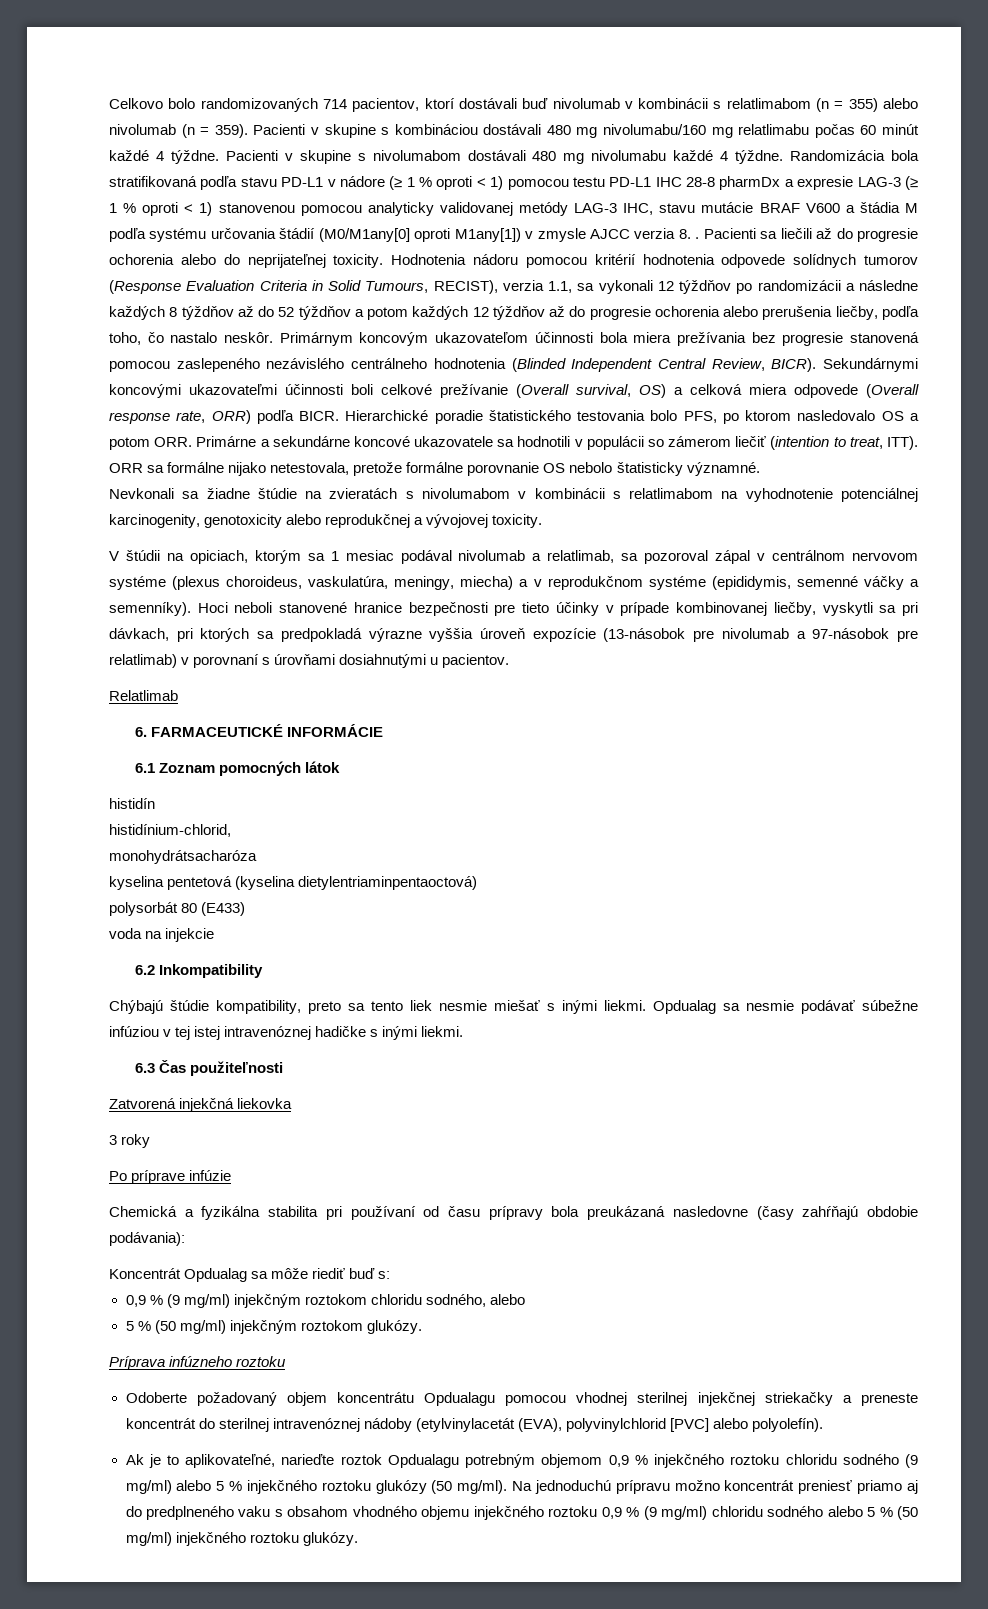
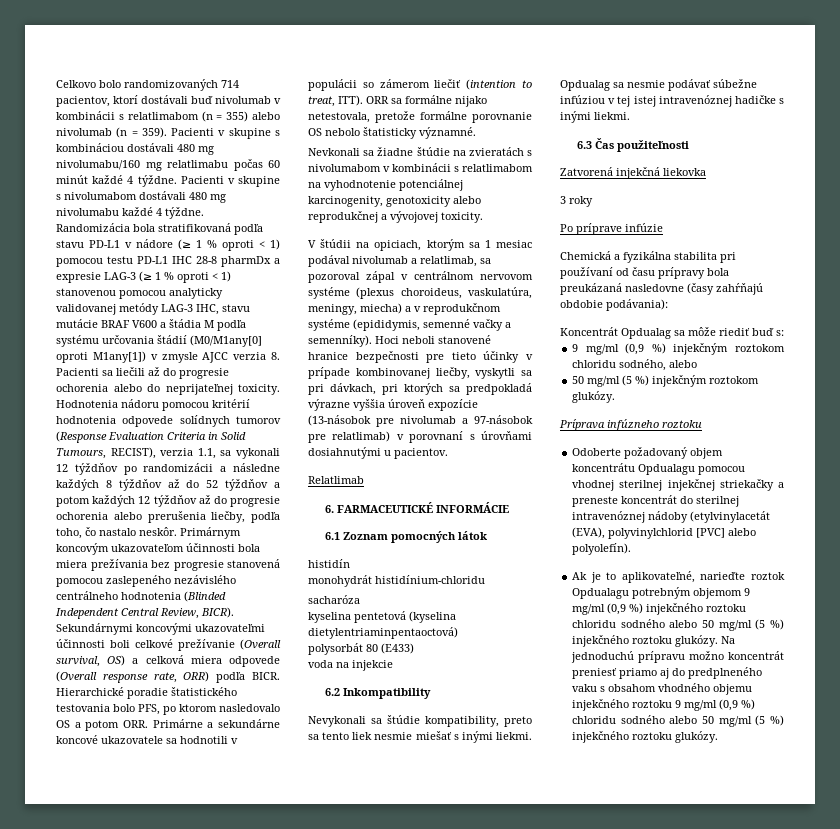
[695,237,700,239] . -> (280, 356) none
[863,576,904,590] váčky -> [473,319,503,331] vačky
[109,824,231,837] [109,850,257,864] histidínium-chlorid, // monohydrátsacharóza -> [308,575,485,587] [308,595,360,604] monohydrát histidínium-chloridu // sacharóza
[109,1000,163,1014] Chýbajú -> [308,716,382,727] Nevykonali sa
[125,1294,230,1308] 0,9 % (9 mg/ml) -> [572,343,666,355] 9 mg/ml (0,9 %)
[125,1320,226,1334] 5 % (50 mg/ml) -> [572,375,650,387] 50 mg/ml (5 %)
[608,1454,919,1468] [125,1480,508,1494] 0,9 % injekčného roztoku chloridu sodného (9 mg/ml) alebo 5 % injekčného roztoku glukózy (50 mg/ml). -> [744,588,751,596] [572,603,747,615] [572,619,784,631] [572,635,719,647] 9 mg/ml (0,9 %) injekčného roztoku chloridu sodného alebo 50 mg/ml (5 %) injekčného roztoku glukózy.
[601,1506,918,1520] [125,1532,172,1546] 0,9 % (9 mg/ml) chloridu sodného alebo 5 % (50 mg/ml) -> [675,699,756,711] [572,715,784,727] 9 mg/ml (0,9 %) chloridu sodného alebo 50 mg/ml (5 %)

